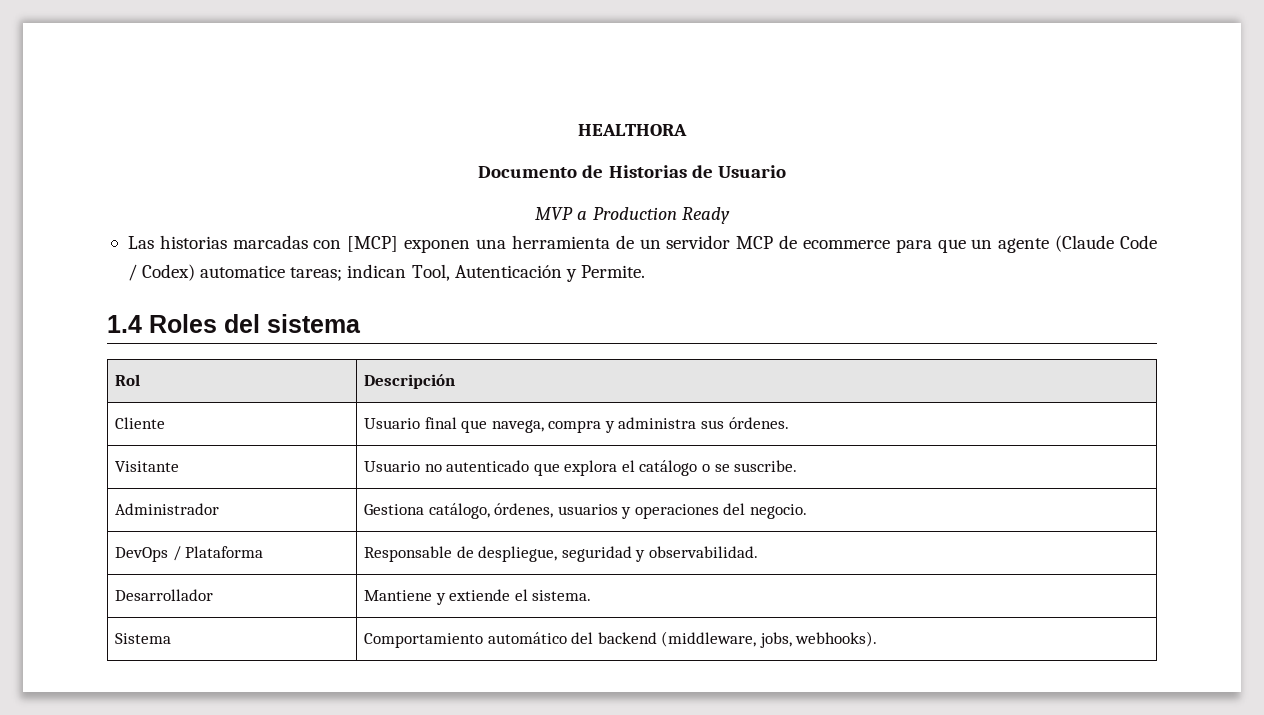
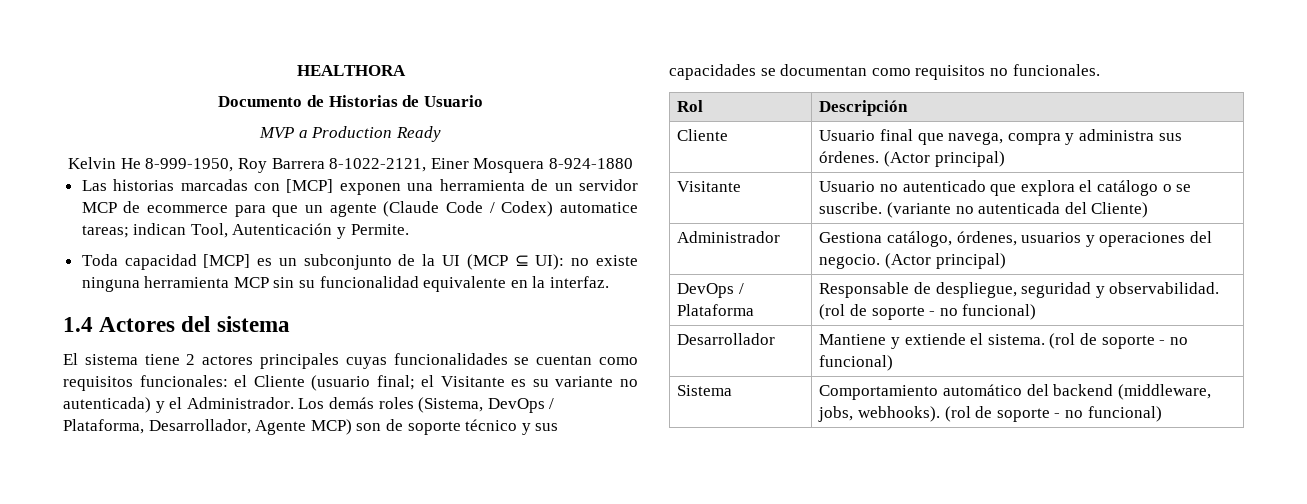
(730, 215) none -> [68,157,633,173] // Kelvin He 8-999-1950, Roy Barrera 8-1022-2121, Einer Mosquera 8-924-1880
(645, 271) none -> [81,254,638,270] [81,276,610,292] // Toda capacidad [MCP] es un subconjunto de la UI (MCP ⊆ UI): no existe ninguna herramienta MCP sin su funcionalidad equivalente en la interfaz.
[149,314,217,333] Roles -> [99,317,176,332] Actores
(361, 323) none -> [63,353,638,369] [63,375,638,391] [63,397,555,413] [63,419,559,435] [669,64,1100,80] // El sistema tiene 2 actores principales cuyas funcionalidades se cuentan como requisitos funcionales: el Cliente (usuario final; el Visitante es su variante no autenticada) y el Administrador. Los demás roles (Sistema, DevOps / Plataforma, Desarrollador, Agente MCP) son de soporte técnico y sus capacidades se documentan como requisitos no funcionales.
(789, 423) none -> [884,151,1005,167] (Actor principal)
(798, 466) none -> [887,202,1149,218] (variante no autenticada del Cliente)
(808, 511) none -> [885,253,1006,269] (Actor principal)
(758, 552) none -> [819,304,1037,320] (rol de soporte - no funcional)
(592, 595) none -> [1049,333,1188,349] [819,355,894,371] (rol de soporte - no funcional)
(878, 639) none -> [944,406,1162,422] (rol de soporte - no funcional)

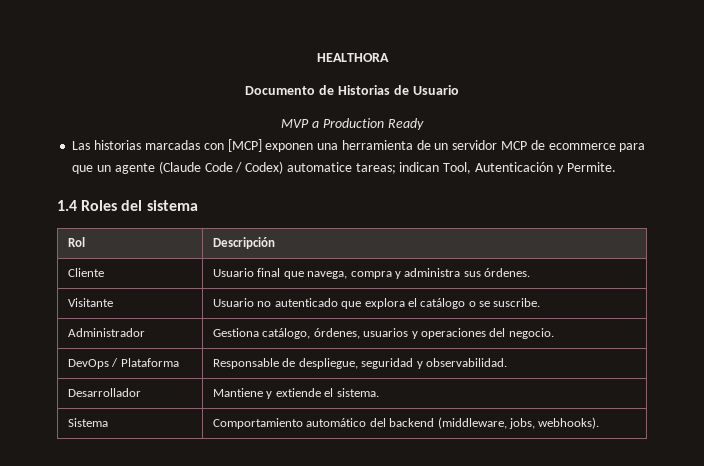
[68,157,633,173] // Kelvin He 8-999-1950, Roy Barrera 8-1022-2121, Einer Mosquera 8-924-1880 -> (424, 124) none
[81,254,638,270] [81,276,610,292] // Toda capacidad [MCP] es un subconjunto de la UI (MCP ⊆ UI): no existe ninguna herramienta MCP sin su funcionalidad equivalente en la interfaz. -> (616, 167) none
[99,317,176,332] Actores -> [81,200,118,211] Roles
[63,353,638,369] [63,375,638,391] [63,397,555,413] [63,419,559,435] [669,64,1100,80] // El sistema tiene 2 actores principales cuyas funcionalidades se cuentan como requisitos funcionales: el Cliente (usuario final; el Visitante es su variante no autenticada) y el Administrador. Los demás roles (Sistema, DevOps / Plataforma, Desarrollador, Agente MCP) son de soporte técnico y sus capacidades se documentan como requisitos no funcionales. -> (198, 205) none
[884,151,1005,167] (Actor principal) -> (531, 272) none
[887,202,1149,218] (variante no autenticada del Cliente) -> (541, 302) none
[885,253,1006,269] (Actor principal) -> (554, 333) none
[819,304,1037,320] (rol de soporte - no funcional) -> (507, 362) none
[1049,333,1188,349] [819,355,894,371] (rol de soporte - no funcional) -> (379, 392) none
[944,406,1162,422] (rol de soporte - no funcional) -> (600, 423) none

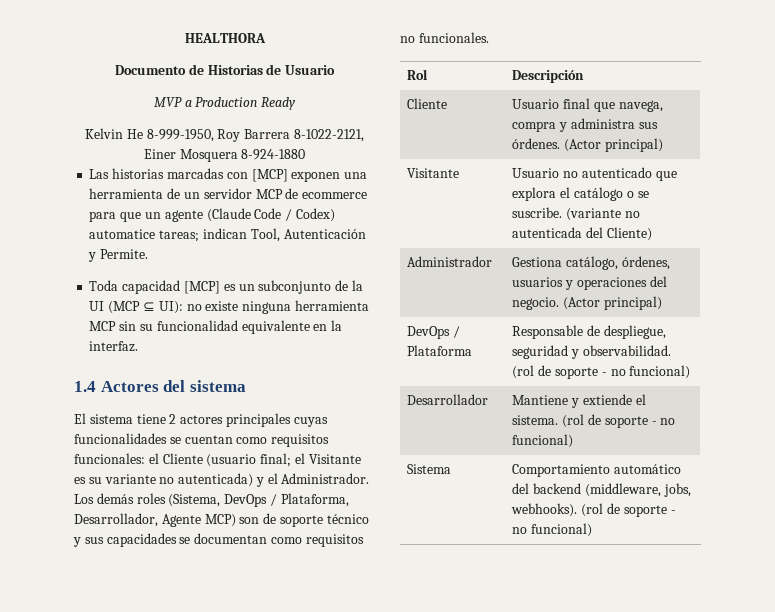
(424, 124) none -> [85,128,364,142] [143,149,306,162] // Kelvin He 8-999-1950, Roy Barrera 8-1022-2121, Einer Mosquera 8-924-1880
(616, 167) none -> [89,280,363,294] [89,300,369,314] [89,320,343,334] [89,341,139,352] // Toda capacidad [MCP] es un subconjunto de la UI (MCP ⊆ UI): no existe ninguna herramienta MCP sin su funcionalidad equivalente en la interfaz.
[81,200,118,211] Roles -> [100,381,159,392] Actores
(198, 205) none -> [74,413,328,427] [74,433,330,447] [74,453,361,467] [74,473,370,487] [74,493,349,507] [74,513,369,527] [73,533,364,547] [400,32,489,43] // El sistema tiene 2 actores principales cuyas funcionalidades se cuentan como requisitos funcionales: el Cliente (usuario final; el Visitante es su variante no autenticada) y el Administrador. Los demás roles (Sistema, DevOps / Plataforma, Desarrollador, Agente MCP) son de soporte técnico y sus capacidades se documentan como requisitos no funcionales.
(531, 272) none -> [564,138,663,152] (Actor principal)
(541, 302) none -> [566,208,640,221] [512,227,652,241] (variante no autenticada del Cliente)
(554, 333) none -> [563,296,662,310] (Actor principal)
(507, 362) none -> [512,365,691,379] (rol de soporte - no funcional)
(379, 392) none -> [562,414,676,428] [512,434,574,448] (rol de soporte - no funcional)
(600, 423) none -> [581,503,676,517] [512,523,593,537] (rol de soporte - no funcional)

